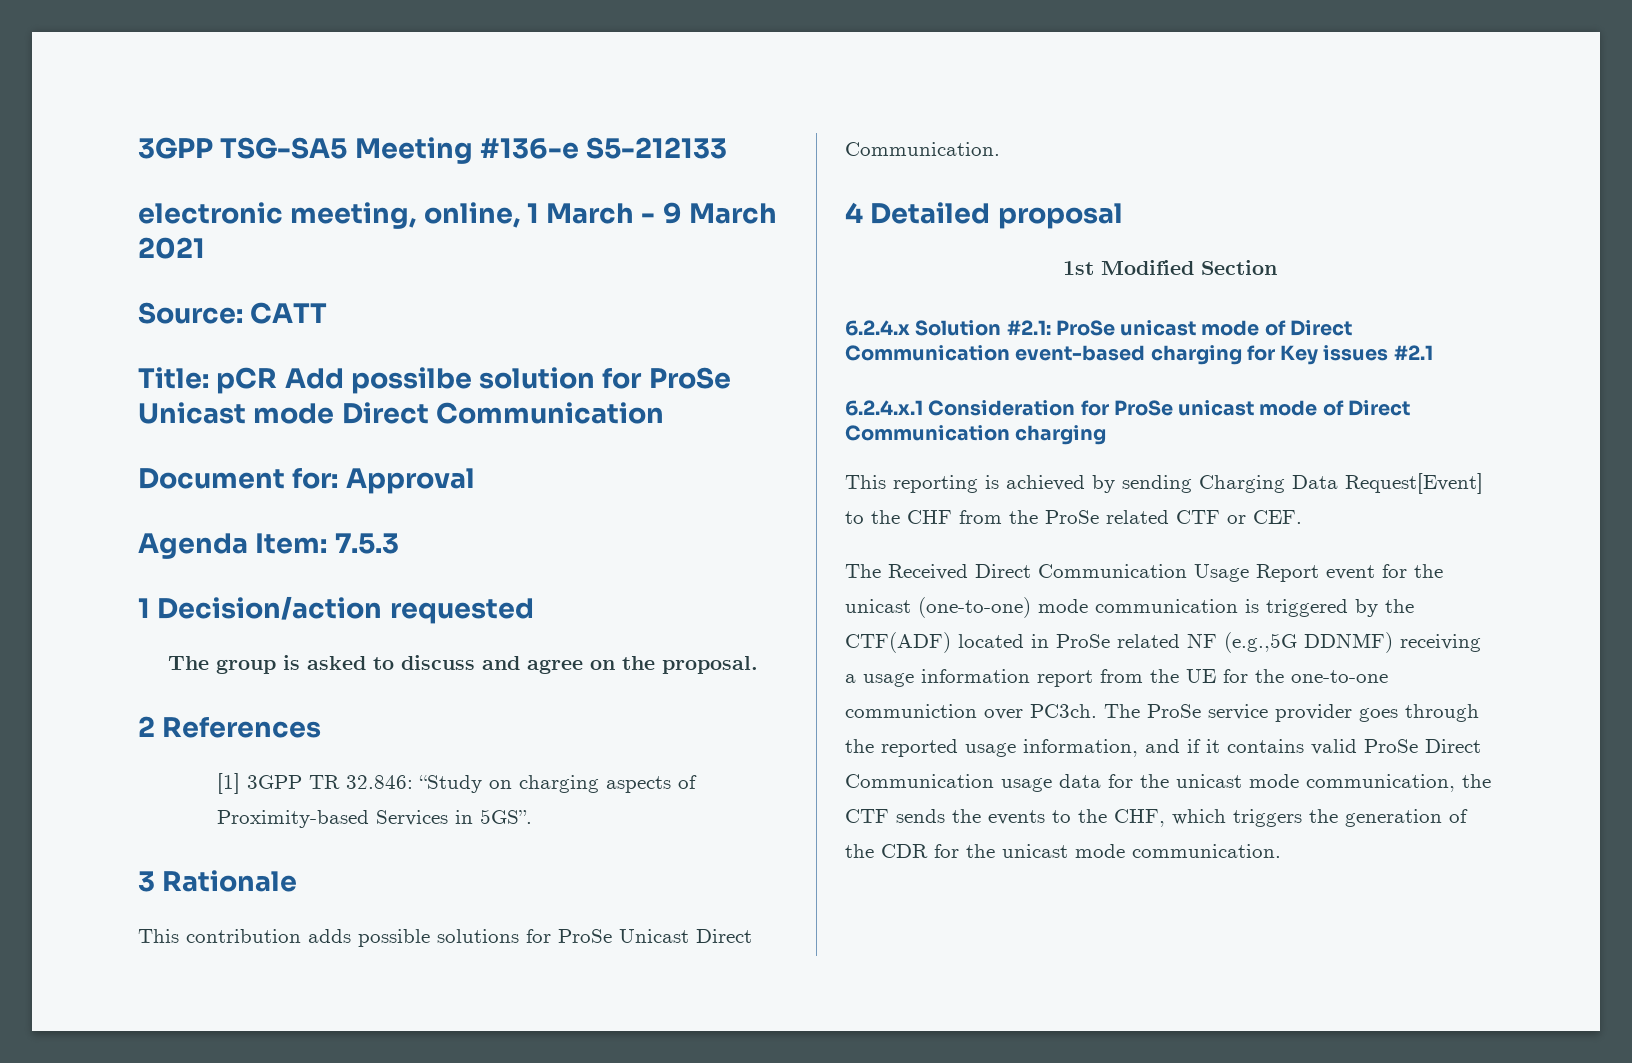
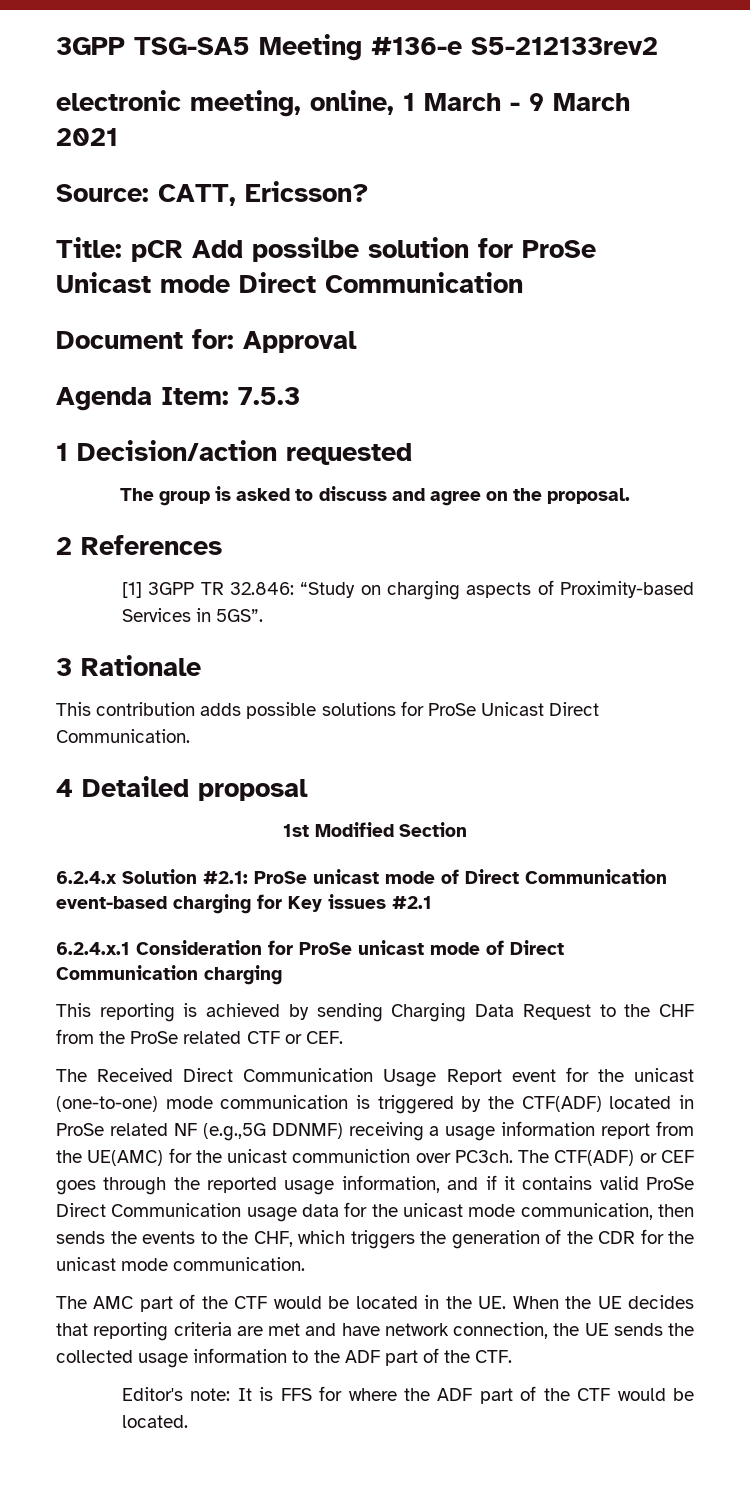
[586,137,728,159] S5-212133 -> [471,37,658,55] S5-212133rev2
[250,302,328,324] CATT -> [158,181,369,206] CATT, Ericsson?
[1345,473,1483,494] Request[Event] -> [522,1004,591,1020] Request
[1186,669,1388,683] UE for the one-to-one -> [87,1148,288,1166] UE(AMC) for the unicast
[1147,704,1352,722] ProSe service provider -> [554,1150,694,1166] CTF(ADF) or CEF
[1462,774,1491,788] [845,809,889,823] the CTF -> [657,1204,694,1217] then
(1281, 851) none -> [56,1294,694,1312] [56,1322,694,1341] [56,1348,513,1368] [122,1386,694,1404] [122,1415,189,1428] // The AMC part of the CTF would be located in the UE. When the UE decides that reporting criteria are met and have network connection, the UE sends the collected usage information to the ADF part of the CTF. // Editor's note: It is FFS for where the ADF part of the CTF would be located.

